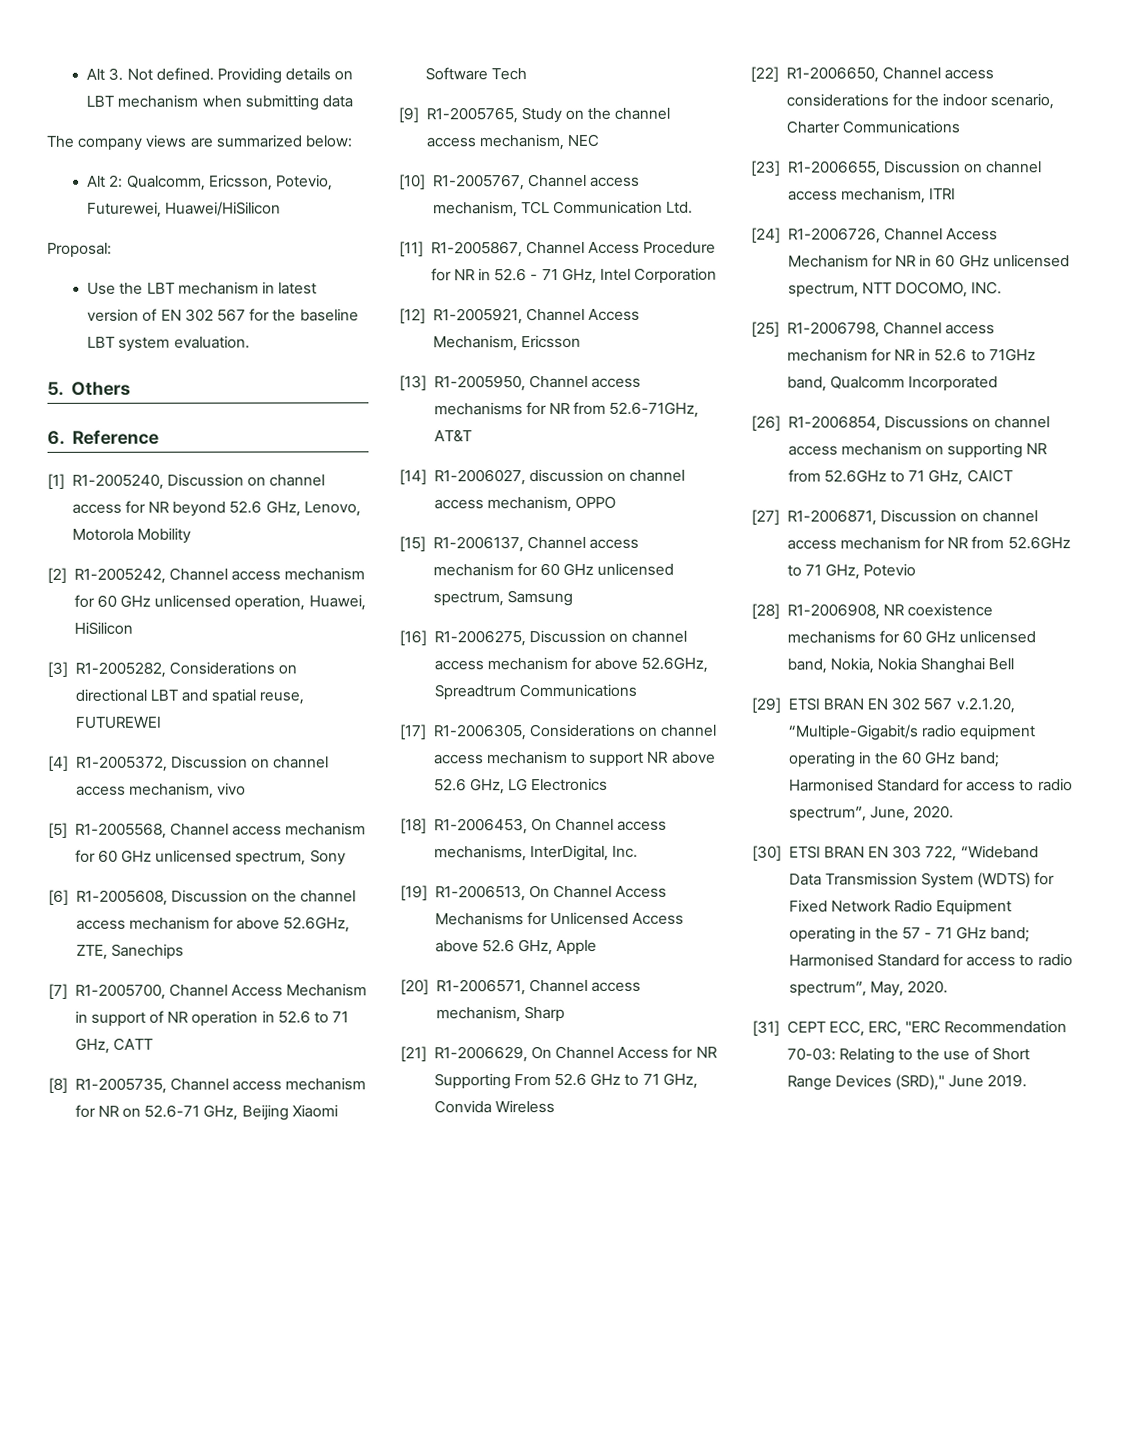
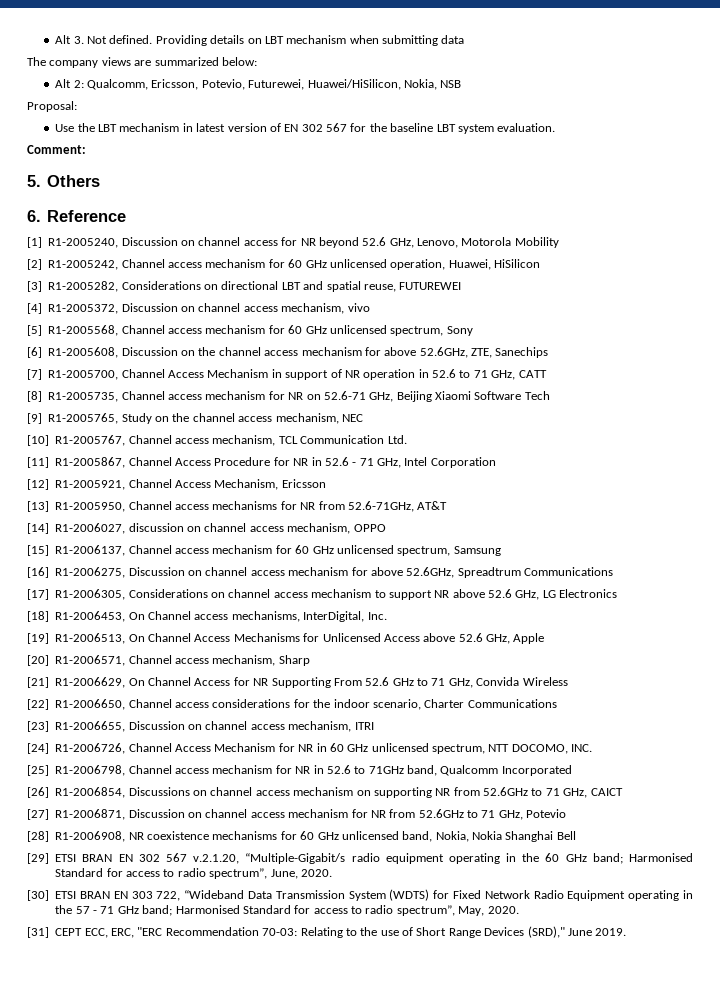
[165,201,282,216] Huawei/HiSilicon -> [307,79,462,90] Huawei/HiSilicon, Nokia, NSB
(250, 342) none -> [27,145,86,154] // Comment:

